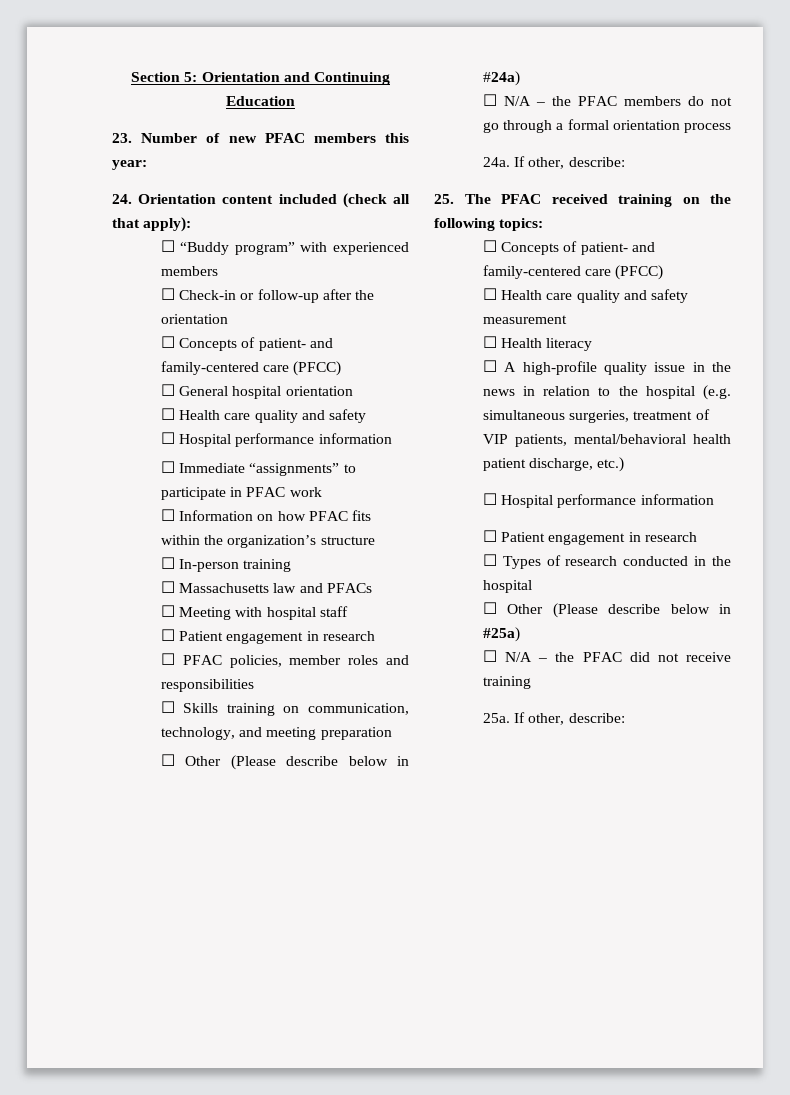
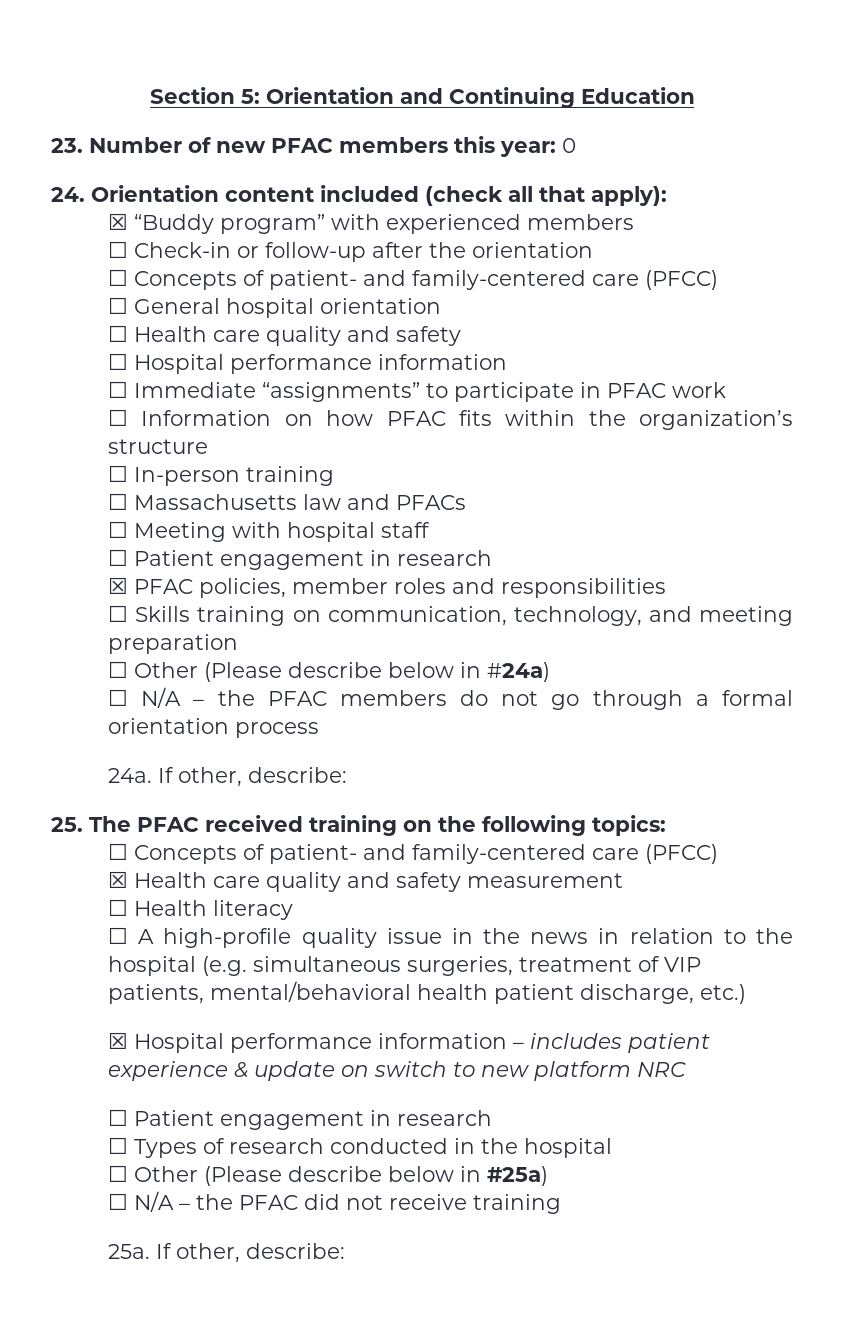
(147, 165) none -> [562,138,576,153] 0
[160,240,175,252] ☐ -> [108,213,129,230] ☒
[160,653,175,665] ☐ -> [108,577,129,594] ☒
[482,288,497,300] ☐ -> [108,871,129,888] ☒
[482,493,714,508] ☐ Hospital performance information -> [108,1032,711,1053] [108,1061,687,1081] ☒ Hospital performance information – includes patient experience & update on switch to new platform NRC

